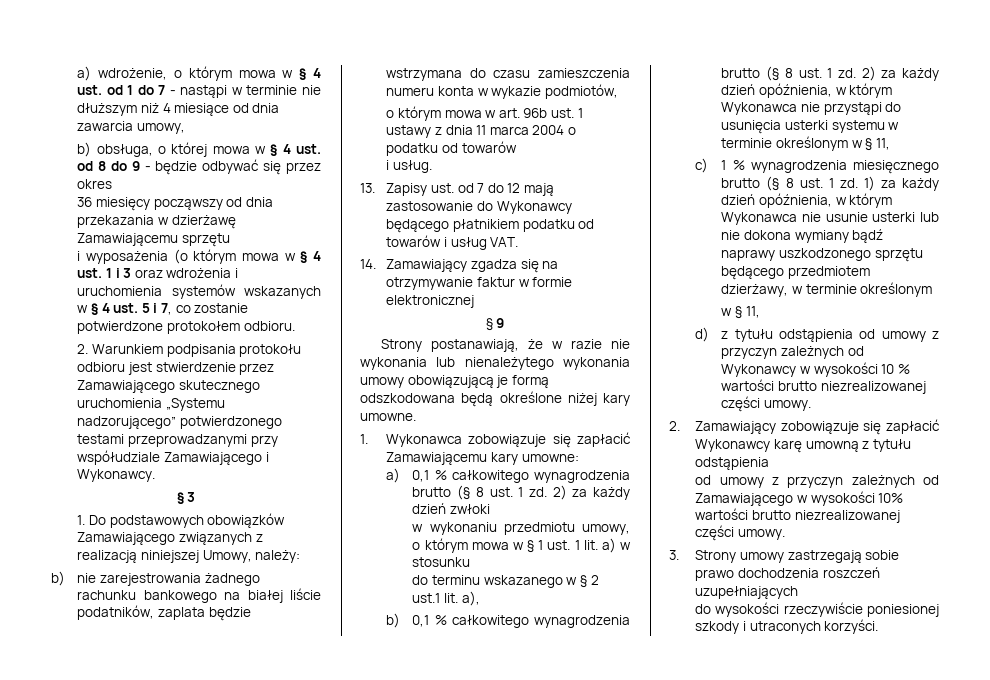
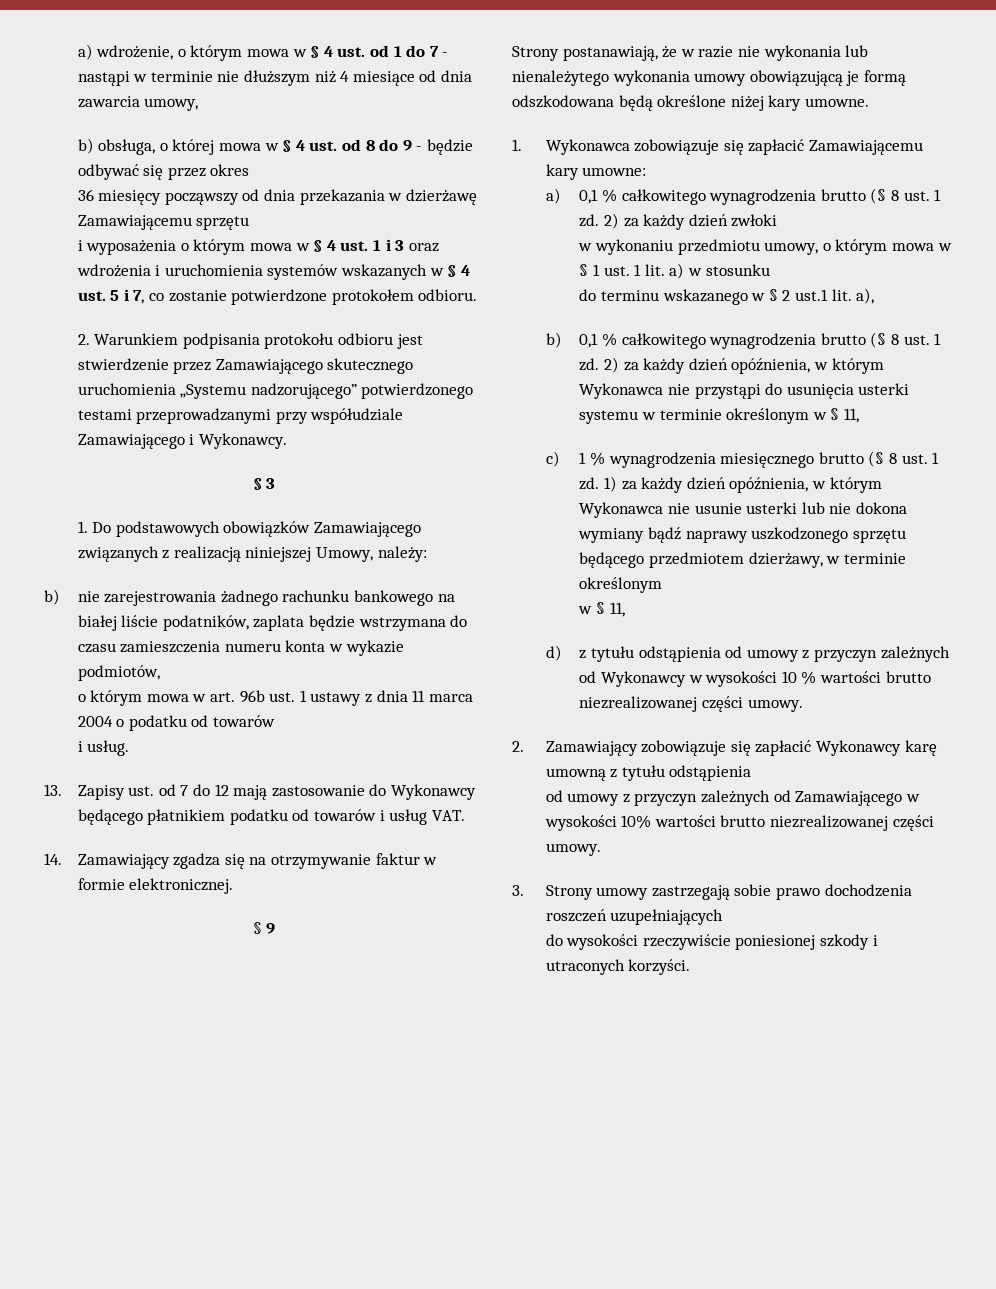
[173,249,188,264] (o -> [180,243,189,251] o
[386,295,475,308] elektronicznej -> [129,878,234,894] elektronicznej.

